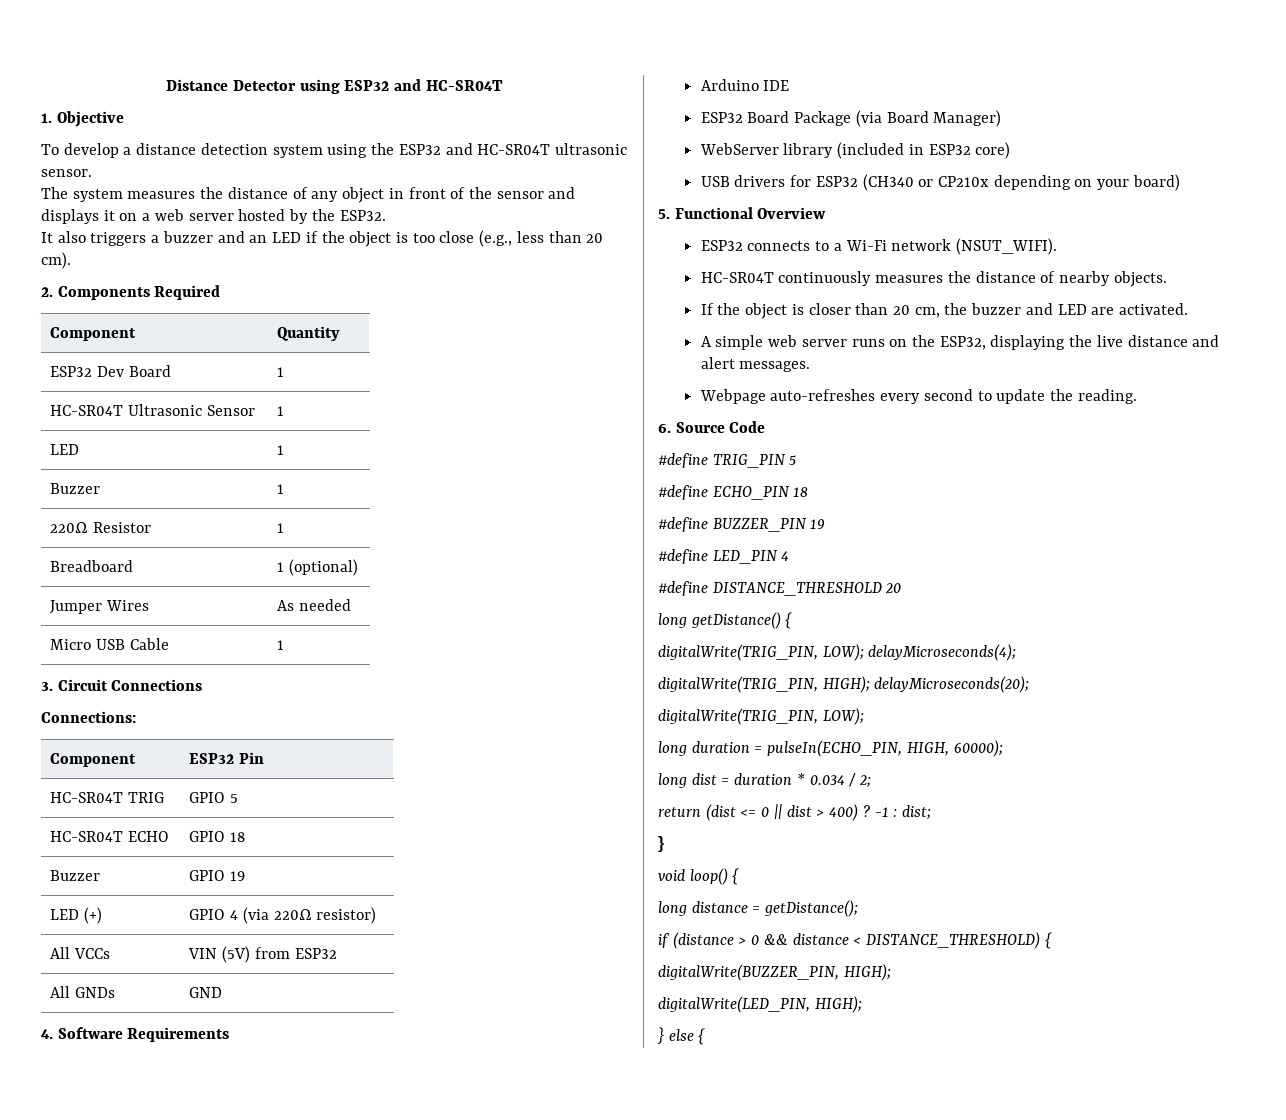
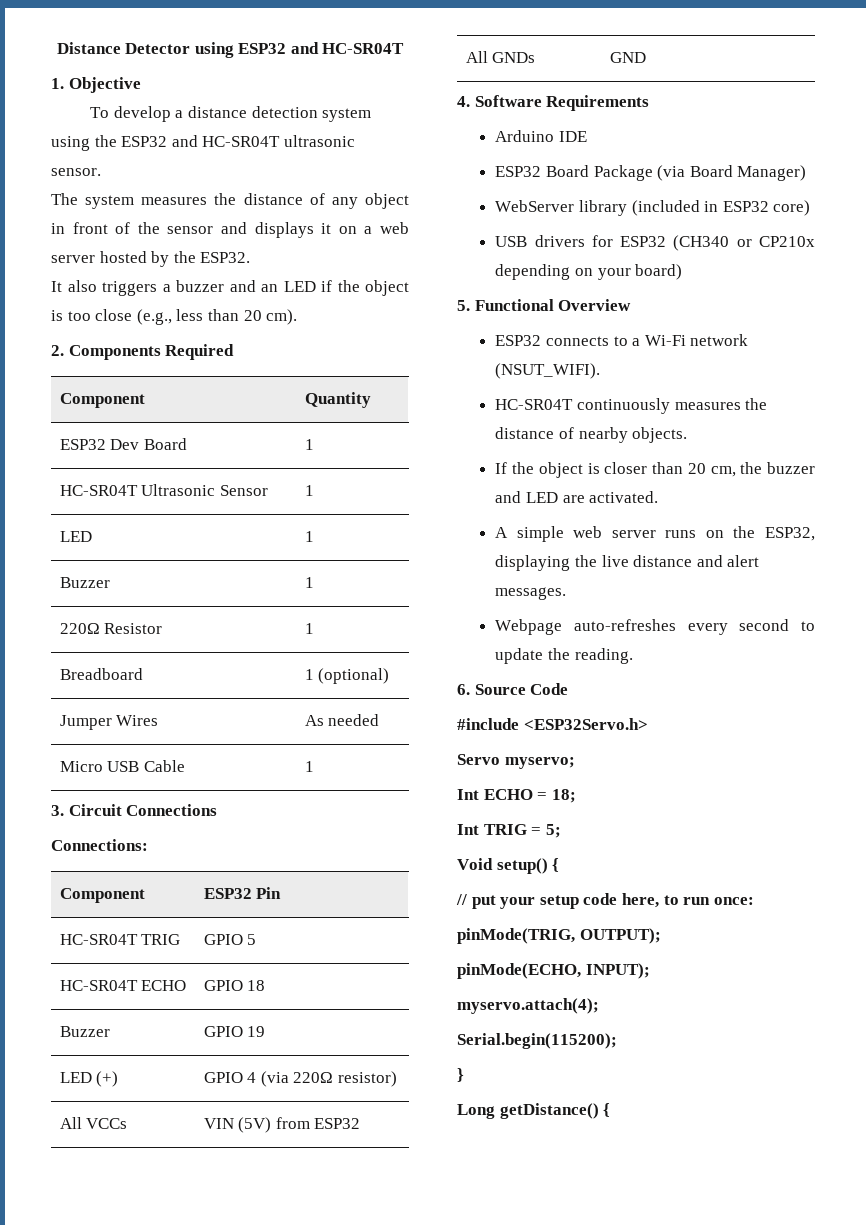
[658,453,797,468] [658,485,809,500] [658,517,826,532] [658,549,790,564] [658,581,902,596] [658,612,793,629] [658,644,1017,661] [658,676,1030,693] [658,708,864,725] [658,740,1003,757] [658,773,872,788] [658,804,931,821] #define TRIG_PIN 5 // #define ECHO_PIN 18 // #define BUZZER_PIN 19 // #define LED_PIN 4 // #define DISTANCE_THRESHOLD 20 // long getDistance() { // digitalWrite(TRIG_PIN, LOW); delayMicroseconds(4); // digitalWrite(TRIG_PIN, HIGH); delayMicroseconds(20); // digitalWrite(TRIG_PIN, LOW); // long duration = pulseIn(ECHO_PIN, HIGH, 60000); // long dist = duration * 0.034 / 2; // return (dist <= 0 || dist > 400) ? -1 : dist; -> [457,718,648,730] [457,754,575,769] [457,789,576,803] [457,824,561,838] [457,858,560,874] [456,893,754,909] [457,928,661,944] [457,963,650,979] [457,998,599,1014] [457,1033,617,1049] #include <ESP32Servo.h> // Servo myservo; // Int ECHO = 18; // Int TRIG = 5; // Void setup() { // // put your setup code here, to run once: // pinMode(TRIG, OUTPUT); // pinMode(ECHO, INPUT); // myservo.attach(4); // Serial.begin(115200);
[658,868,740,885] [658,900,859,917] [658,932,1052,949] [658,964,891,981] [658,996,862,1013] [657,1027,706,1045] void loop() { // long distance = getDistance(); // if (distance > 0 && distance < DISTANCE_THRESHOLD) { // digitalWrite(BUZZER_PIN, HIGH); // digitalWrite(LED_PIN, HIGH); // } else { -> [457,1103,611,1119] Long getDistance() {

